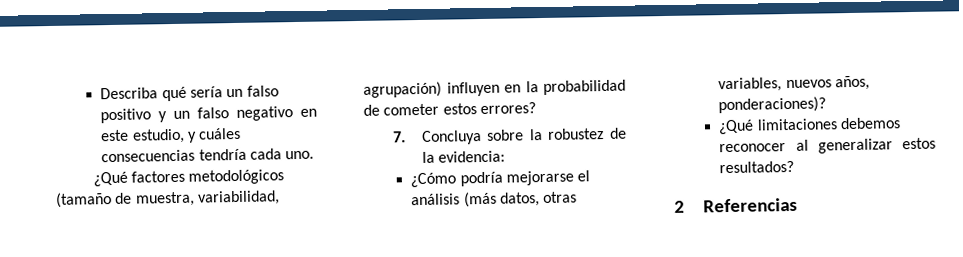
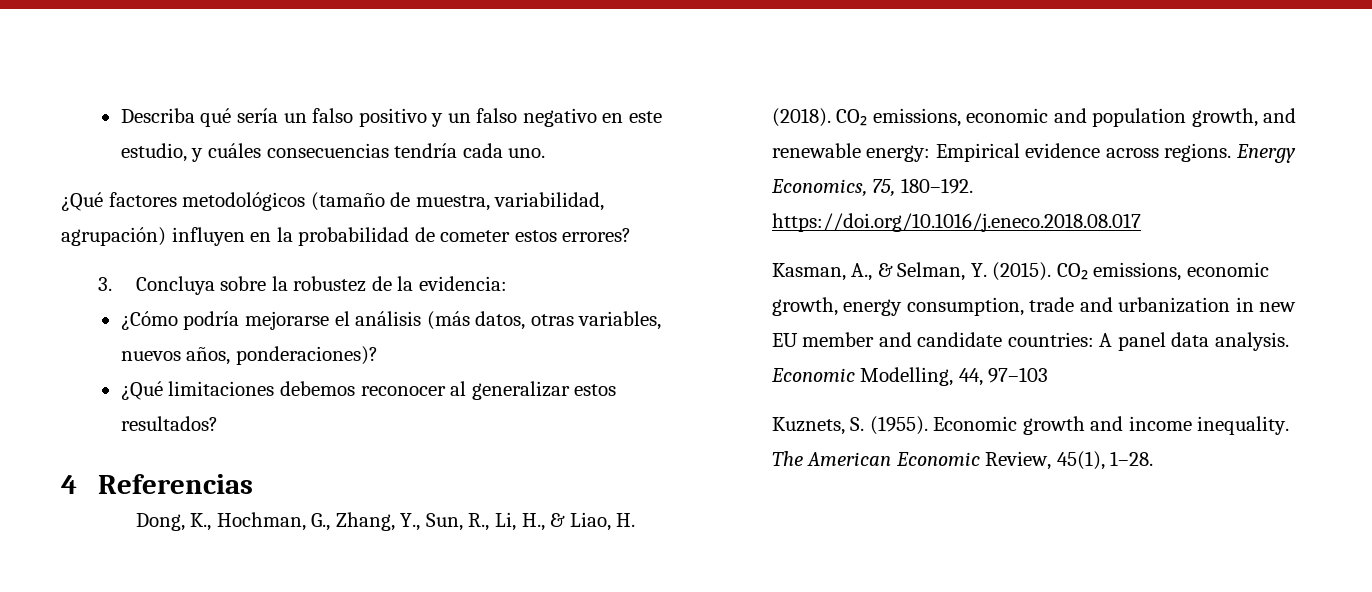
[392,131,406,143] 7. -> [98,277,113,291] 3.
[674,200,685,213] 2 -> [61,475,77,494] 4
(798, 205) none -> [135,512,636,531] [771,108,1297,127] [771,143,1296,163] [770,178,973,197] [771,213,1141,232] [771,262,1269,281] [771,297,1297,316] [771,332,1289,351] [770,367,1049,386] [771,416,1290,435] [771,451,1154,470] // Dong, K., Hochman, G., Zhang, Y., Sun, R., Li, H., & Liao, H. (2018). CO₂ emissions, economic and population growth, and renewable energy: Empirical evidence across regions. Energy Economics, 75, 180–192. https://doi.org/10.1016/j.eneco.2018.08.017 // Kasman, A., & Selman, Y. (2015). CO₂ emissions, economic growth, energy consumption, trade and urbanization in new EU member and candidate countries: A panel data analysis. Economic Modelling, 44, 97–103 // Kuznets, S. (1955). Economic growth and income inequality. The American Economic Review, 45(1), 1–28.

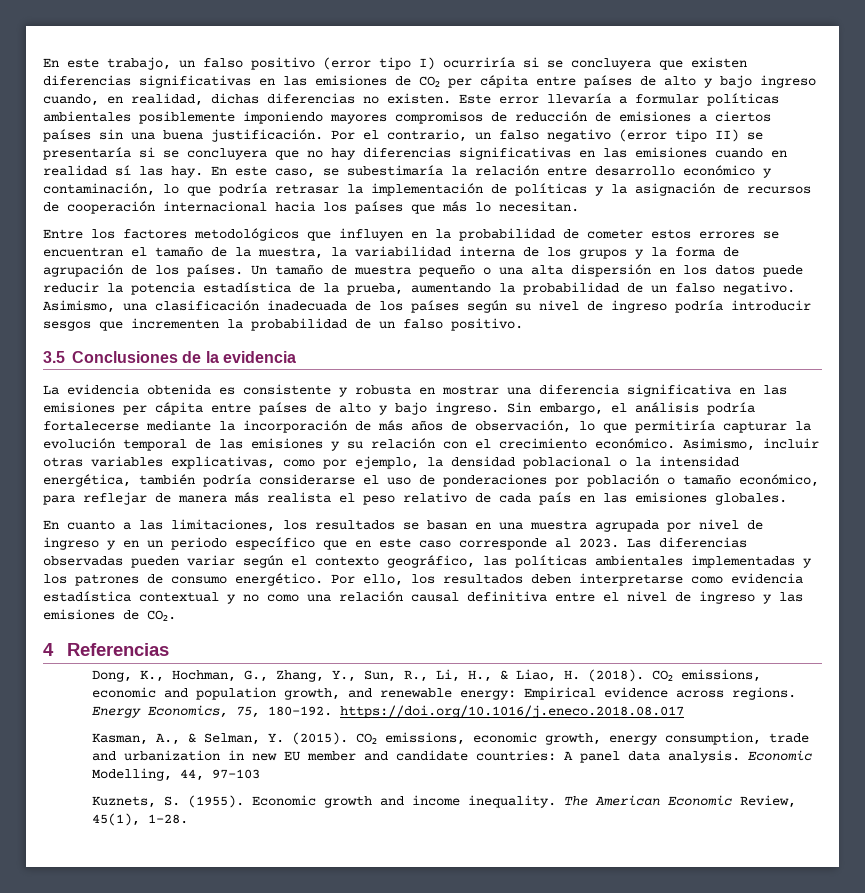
[120,108,662,127] [120,143,546,162] [61,192,605,211] [61,227,166,246] Describa qué sería un falso positivo y un falso negativo en este estudio, y cuáles consecuencias tendría cada uno. // ¿Qué factores metodológicos (tamaño de muestra, variabilidad, agrupación) -> [43,57,747,70] [43,75,816,88] [43,93,779,106] [43,111,771,124] [43,129,763,142] [43,147,787,160] [43,165,772,178] [43,183,811,196] [43,201,579,214] [43,228,331,241] En este trabajo, un falso positivo (error tipo I) ocurriría si se concluyera que existen diferencias significativas en las emisiones de CO₂ per cápita entre países de alto y bajo ingreso cuando, en realidad, dichas diferencias no existen. Este error llevaría a formular políticas ambientales posiblemente imponiendo mayores compromisos de reducción de emisiones a ciertos países sin una buena justificación. Por el contrario, un falso negativo (error tipo II) se presentaría si se concluyera que no hay diferencias significativas en las emisiones cuando en realidad sí las hay. En este caso, se subestimaría la relación entre desarrollo económico y contaminación, lo que podría retrasar la implementación de políticas y la asignación de recursos de cooperación internacional hacia los países que más lo necesitan. // Entre los factores metodológicos que
[562,228,632,242] [98,276,507,295] [120,311,662,330] [120,346,378,365] [120,381,617,400] [120,416,218,431] errores? // 3. Concluya sobre la robustez de la evidencia: // ¿Cómo podría mejorarse el análisis (más datos, otras variables, nuevos años, ponderaciones)? // ¿Qué limitaciones debemos reconocer al generalizar estos resultados? -> [699,231,779,239] [43,246,739,259] [43,264,803,277] [43,282,795,295] [43,300,811,313] [43,318,523,331] [43,351,296,363] [43,384,787,397] [43,402,755,415] [43,420,811,433] [43,438,819,451] [43,456,739,469] [43,474,819,487] [43,492,787,505] [43,519,763,532] [43,537,747,550] [43,555,812,568] [43,573,803,586] [43,591,803,604] [43,609,176,621] errores se encuentran el tamaño de la muestra, la variabilidad interna de los grupos y la forma de agrupación de los países. Un tamaño de muestra pequeño o una alta dispersión en los datos puede reducir la potencia estadística de la prueba, aumentando la probabilidad de un falso negativo. Asimismo, una clasificación inadecuada de los países según su nivel de ingreso podría introducir sesgos que incrementen la probabilidad de un falso positivo. // 3.5 Conclusiones de la evidencia // La evidencia obtenida es consistente y robusta en mostrar una diferencia significativa en las emisiones per cápita entre países de alto y bajo ingreso. Sin embargo, el análisis podría fortalecerse mediante la incorporación de más años de observación, lo que permitiría capturar la evolución temporal de las emisiones y su relación con el crecimiento económico. Asimismo, incluir otras variables explicativas, como por ejemplo, la densidad poblacional o la intensidad energética, también podría considerarse el uso de ponderaciones por población o tamaño económico, para reflejar de manera más realista el peso relativo de cada país en las emisiones globales. // En cuanto a las limitaciones, los resultados se basan en una muestra agrupada por nivel de ingreso y en un periodo específico que en este caso corresponde al 2023. Las diferencias observadas pueden variar según el contexto geográfico, las políticas ambientales implementadas y los patrones de consumo energético. Por ello, los resultados deben interpretarse como evidencia estadística contextual y no como una relación causal definitiva entre el nivel de ingreso y las emisiones de CO₂.

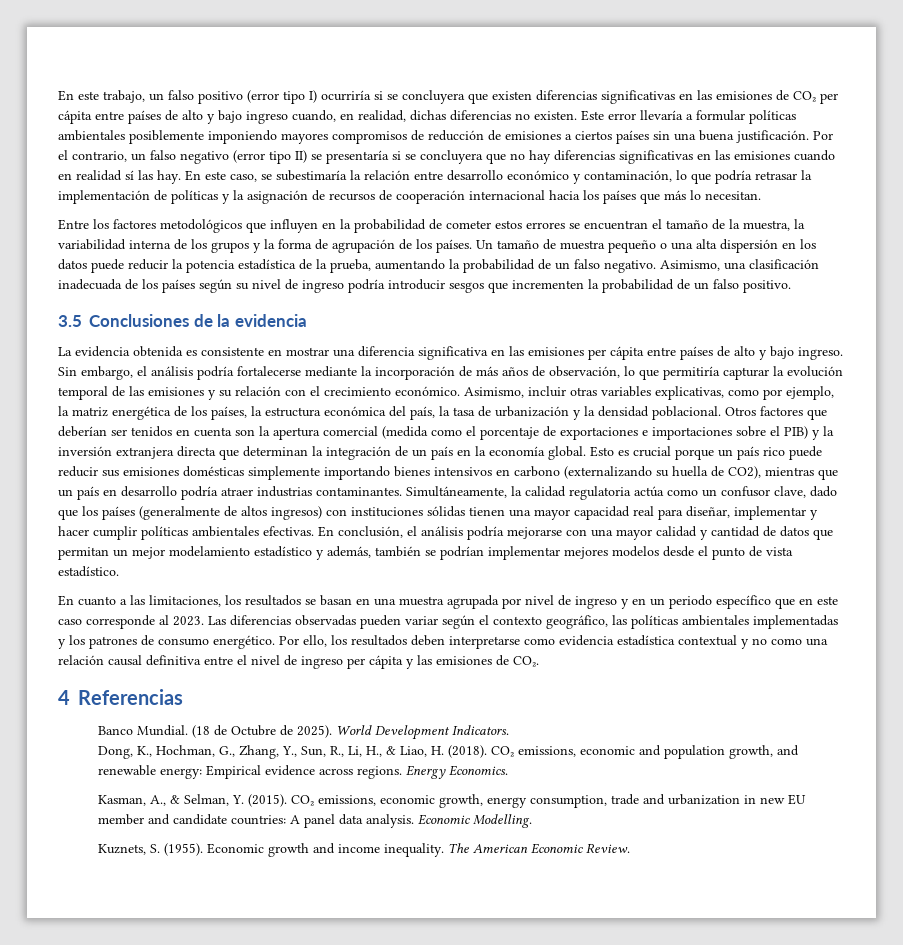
[339,385,411,397] y robusta -> (264, 351) none
[451,456,739,469] [43,474,819,487] [43,492,787,505] densidad poblacional o la intensidad energética, también podría considerarse el uso de ponderaciones por población o tamaño económico, para reflejar de manera más realista el peso relativo de cada país en las emisiones globales. -> [72,406,827,420] [58,426,834,440] [58,446,822,460] [58,466,838,480] [58,486,837,500] [58,506,818,520] [58,526,833,540] [58,546,793,560] [58,566,119,577] matriz energética de los países, la estructura económica del país, la tasa de urbanización y la densidad poblacional. Otros factores que deberían ser tenidos en cuenta son la apertura comercial (medida como el porcentaje de exportaciones e importaciones sobre el PIB) y la inversión extranjera directa que determinan la integración de un país en la economía global. Esto es crucial porque un país rico puede reducir sus emisiones domésticas simplemente importando bienes intensivos en carbono (externalizando su huella de CO2), mientras que un país en desarrollo podría atraer industrias contaminantes. Simultáneamente, la calidad regulatoria actúa como un confusor clave, dado que los países (generalmente de altos ingresos) con instituciones sólidas tienen una mayor capacidad real para diseñar, implementar y hacer cumplir políticas ambientales efectivas. En conclusión, el análisis podría mejorarse con una mayor calidad y cantidad de datos que permitan un mejor modelamiento estadístico y además, también se podrían implementar mejores modelos desde el punto de vista estadístico.
(755, 597) none -> [347,655,403,669] per cápita
(170, 649) none -> [98,725,510,740] // Banco Mundial. (18 de Octubre de 2025). World Development Indicators.
[147,705,684,718] Economics, 75, 180–192. https://doi.org/10.1016/j.eneco.2018.08.017 -> [449,765,509,776] Economics.
[91,768,260,781] Modelling, 44, 97–103 -> [473,814,533,828] Modelling.
[739,795,796,808] [91,813,188,826] Review, 45(1), 1–28. -> [586,843,631,853] Review.

